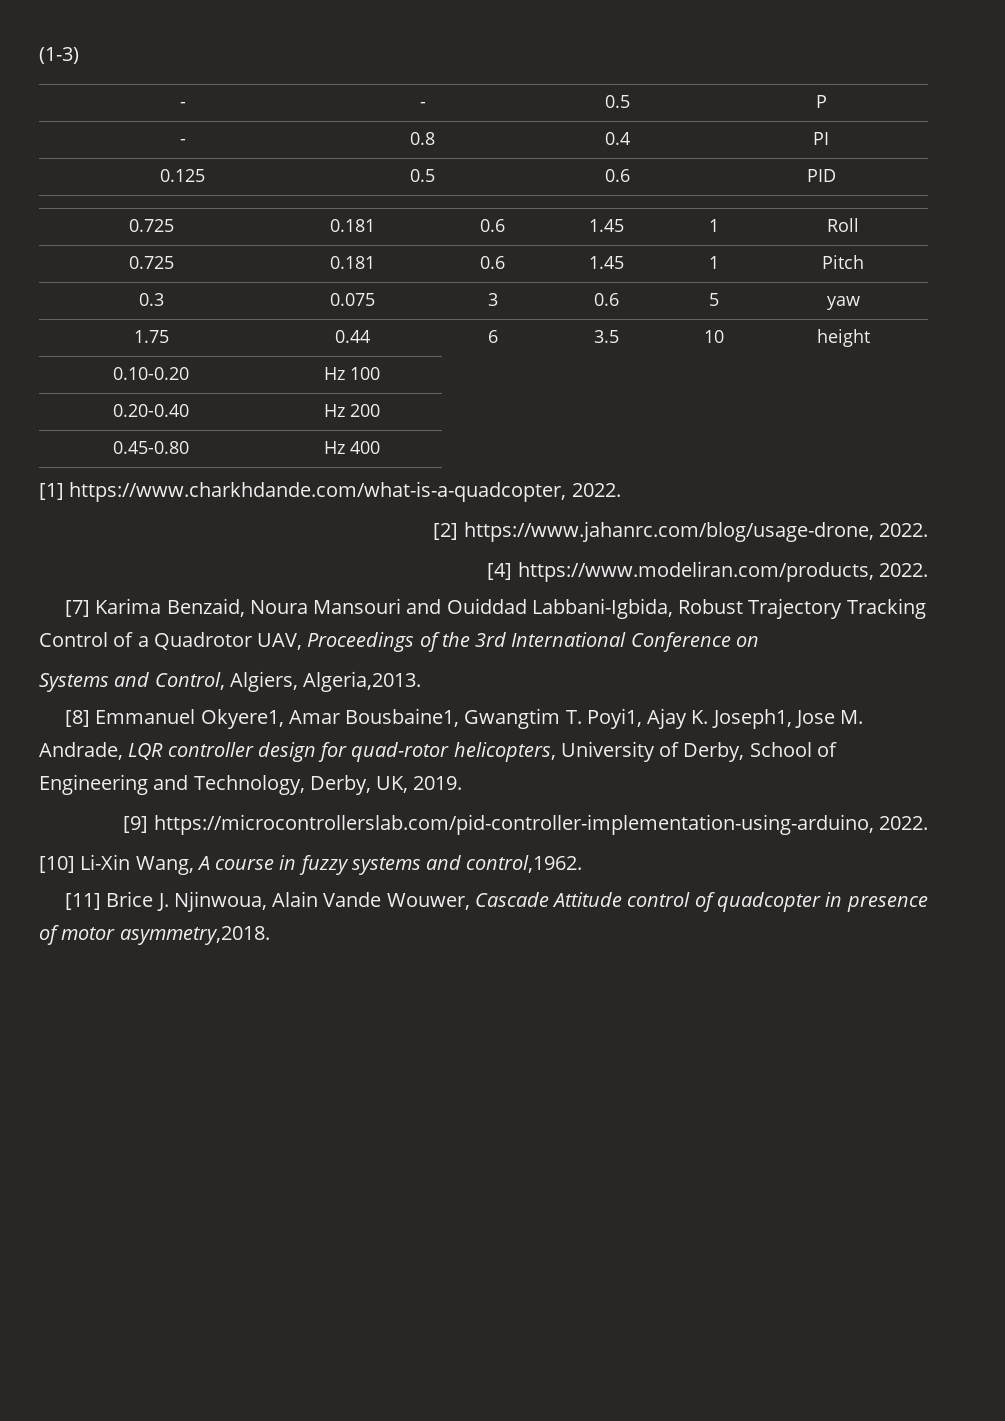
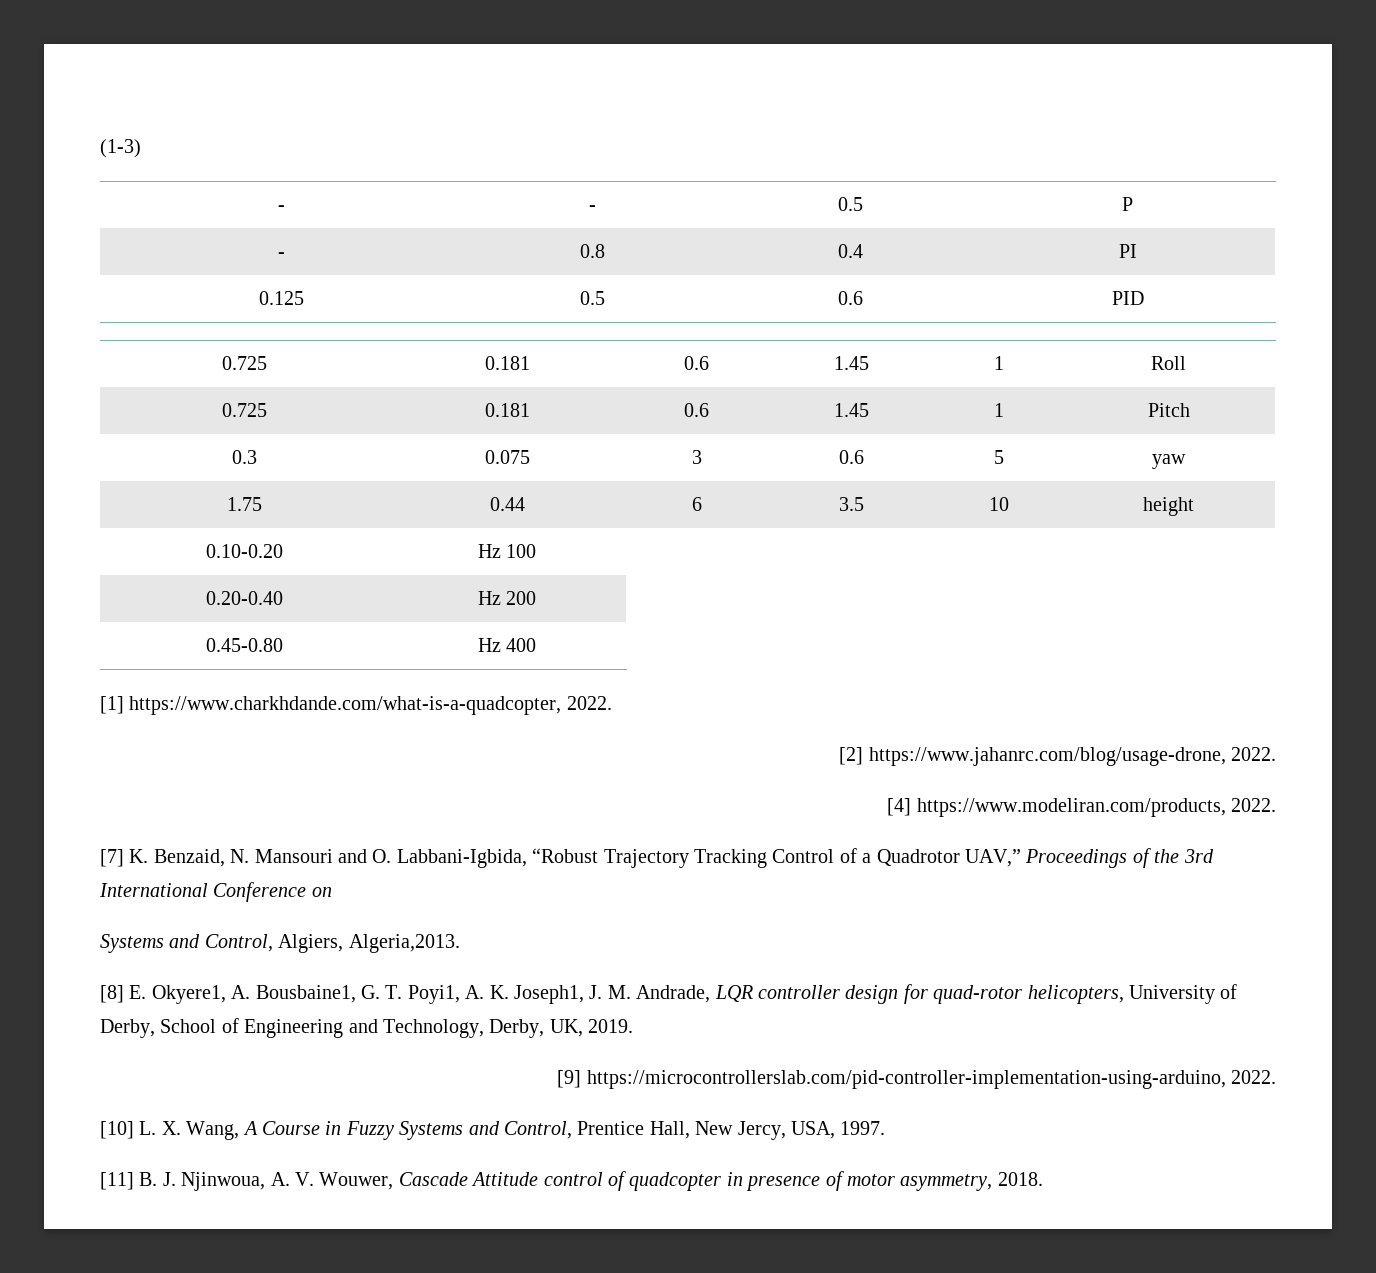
[95,598,744,619] Karima Benzaid, Noura Mansouri and Ouiddad Labbani-Igbida, Robust -> [129,848,599,868] K. Benzaid, N. Mansouri and O. Labbani-Igbida, “Robust
[257,633,303,650] UAV, -> [964,849,1021,867] UAV,”
[95,708,561,729] Emmanuel Okyere1, Amar Bousbaine1, Gwangtim -> [129,985,380,1004] E. Okyere1, A. Bousbaine1, G.
[647,708,688,729] Ajay -> [465,985,485,999] A.
[794,710,835,728] Jose -> [589,985,603,999] J.
[80,854,583,875] Li-Xin Wang, A course in fuzzy systems and control,1962. -> [139,1121,886,1140] L. X. Wang, A Course in Fuzzy Systems and Control, Prentice Hall, New Jercy, USA, 1997.
[106,891,154,907] Brice -> [139,1172,158,1186] B.
[272,891,382,907] Alain Vande -> [270,1172,314,1186] A. V.
[119,926,270,945] asymmetry,2018. -> [900,1172,1043,1191] asymmetry, 2018.

